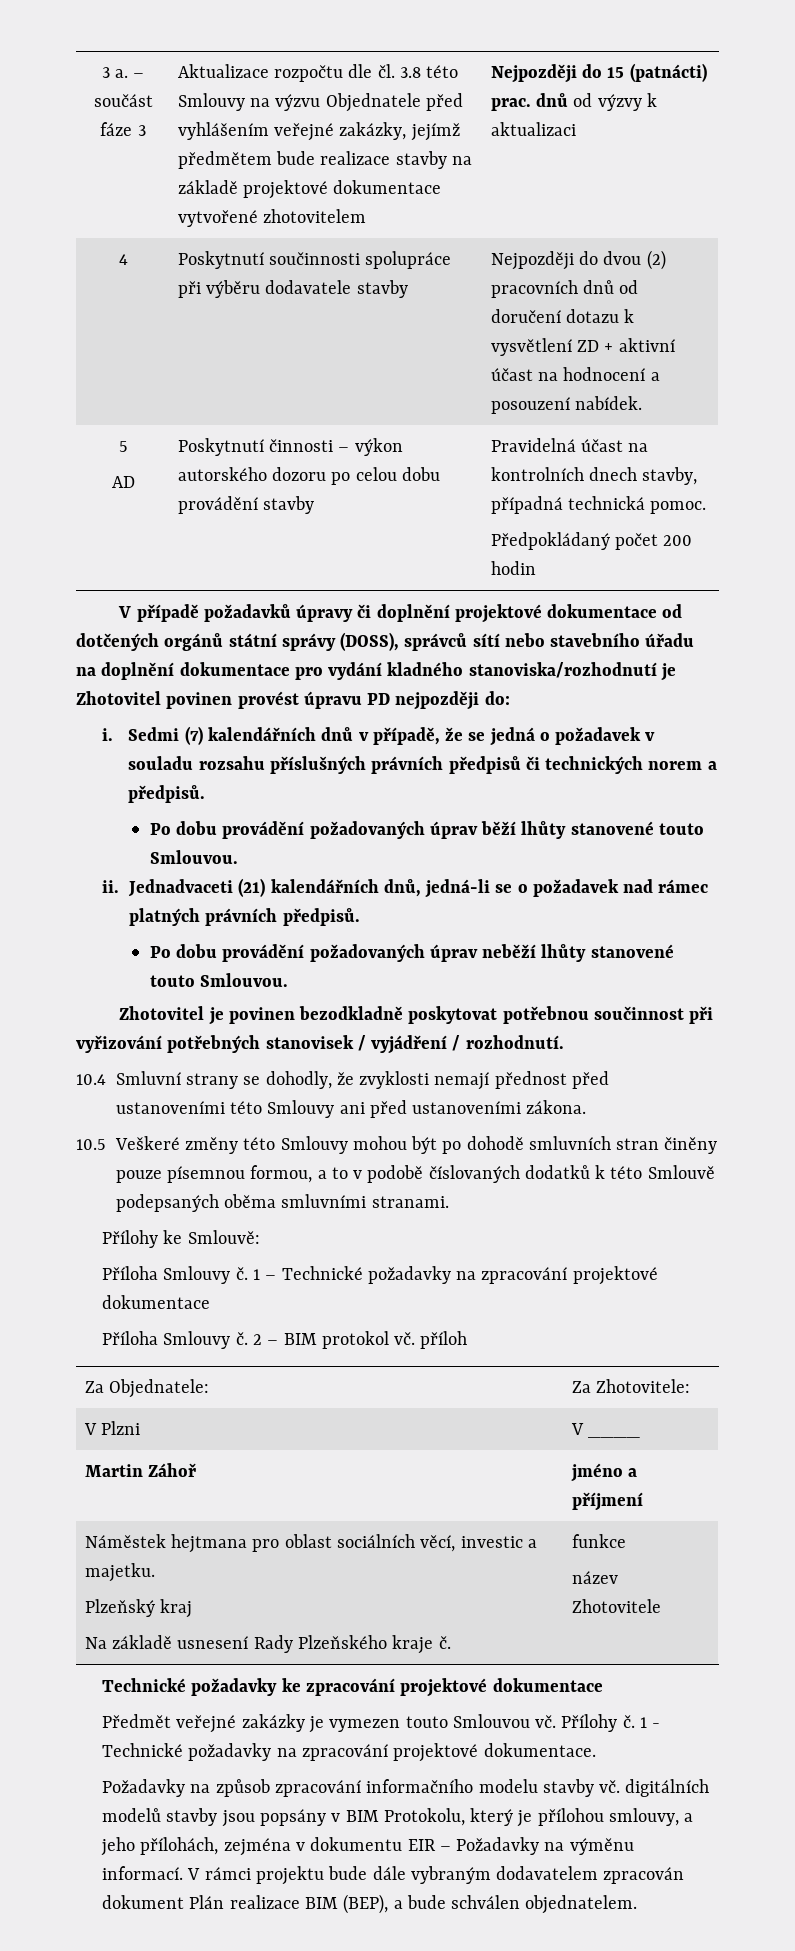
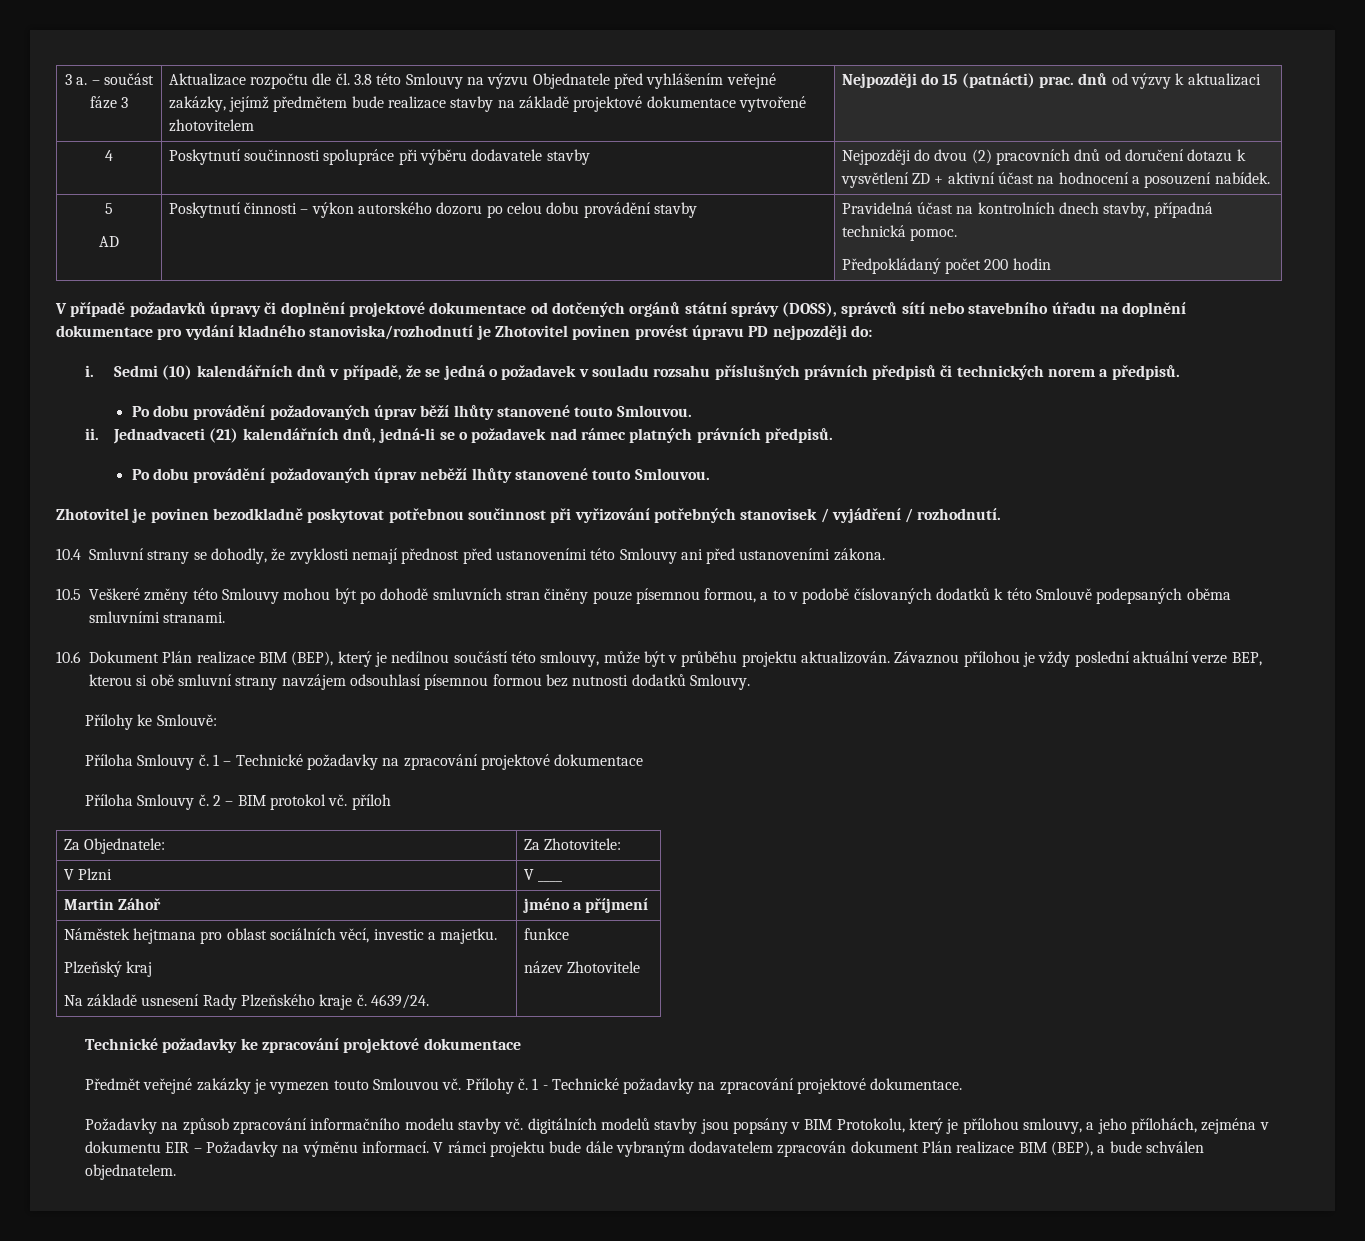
[184,726,203,745] (7) -> [162,365,193,380] (10)
(449, 1202) none -> [56,651,1262,667] [89,674,750,690] // 10.6 Dokument Plán realizace BIM (BEP), který je nedílnou součástí této smlouvy, může být v průběhu projektu aktualizován. Závaznou přílohou je vždy poslední aktuální verze BEP, kterou si obě smluvní strany navzájem odsouhlasí písemnou formou bez nutnosti dodatků Smlouvy.
(451, 1642) none -> [371,994,430,1009] 4639/24.

